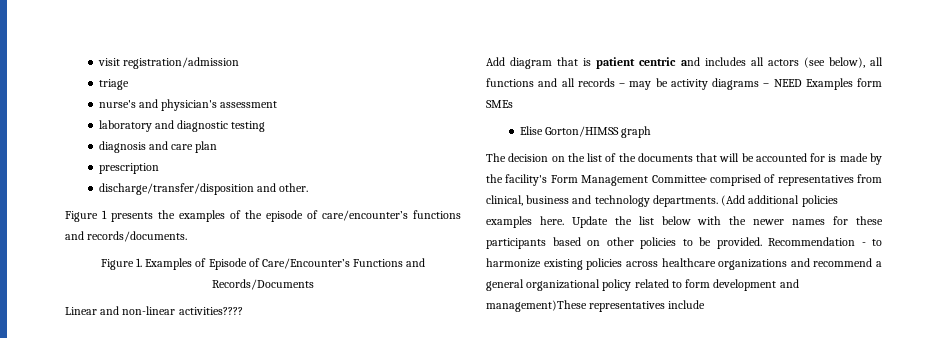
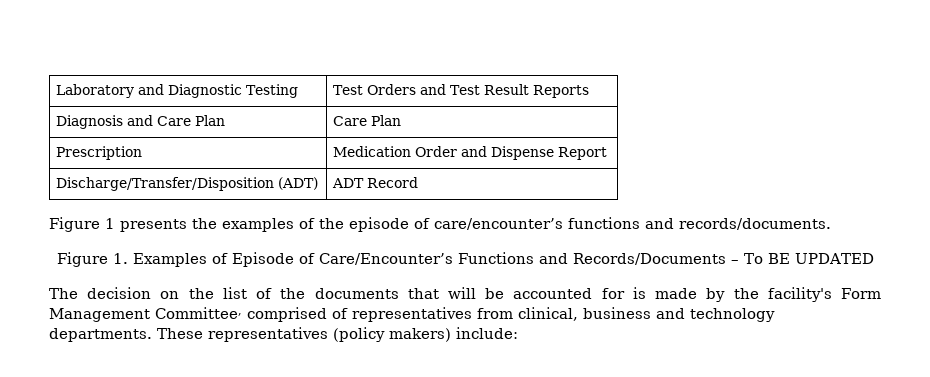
[97,57,239,69] [98,79,129,90] [98,99,278,111] [98,120,266,132] [98,141,218,153] [98,163,159,174] [98,183,309,195] visit registration/admission // triage // nurse's and physician's assessment // laboratory and diagnostic testing // diagnosis and care plan // prescription // discharge/transfer/disposition and other. -> [55,84,298,98] [332,84,589,98] [55,115,225,129] [332,115,401,126] [55,146,142,160] [332,146,607,160] [55,177,318,191] [331,177,418,188] Laboratory and Diagnostic Testing | Test Orders and Test Result Reports // Diagnosis and Care Plan | Care Plan // Prescription | Medication Order and Dispense Report // Discharge/Transfer/Disposition (ADT) | ADT Record
[65,306,243,315] [486,57,883,69] [486,78,882,90] [486,100,513,108] [519,126,652,138] // Linear and non-linear activities???? // Add diagram that is patient centric and includes all actors (see below), all functions and all records – may be activity diagrams – NEED Examples form SMEs // Elise Gorton/HIMSS graph -> [730,253,874,264] – To BE UPDATED
[721,195,838,207] [486,216,883,228] [486,237,882,249] [486,258,882,270] [486,279,799,291] [486,300,706,312] (Add additional policies examples here. Update the list below with the newer names for these participants based on other policies to be provided. Recommendation - to harmonize existing policies across healthcare organizations and recommend a general organizational policy related to form development and management)These representatives include -> [157,327,518,342] These representatives (policy makers) include:

